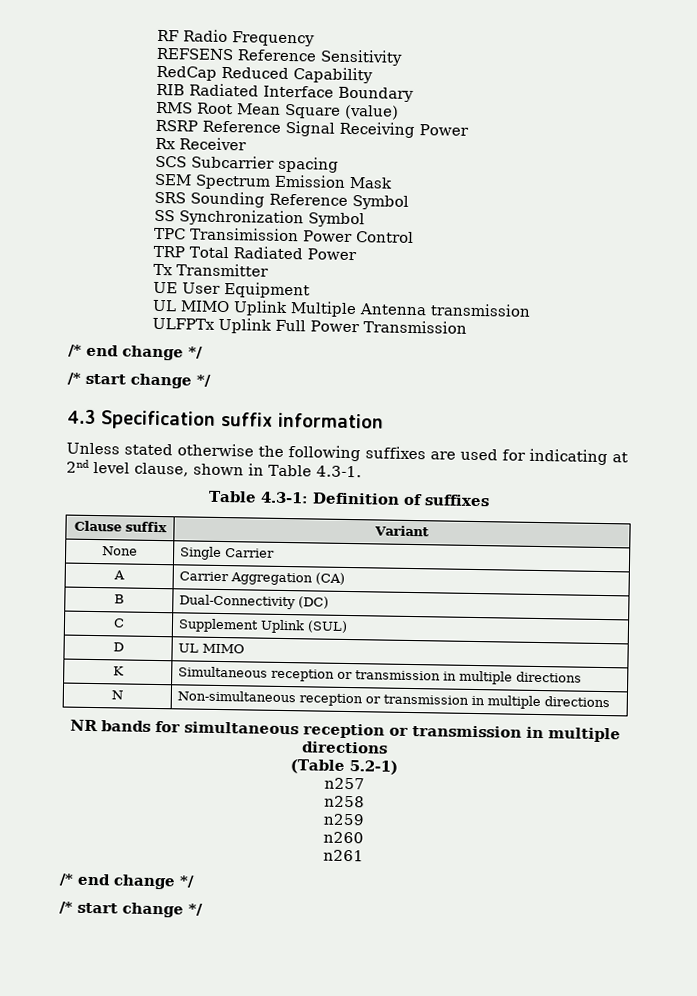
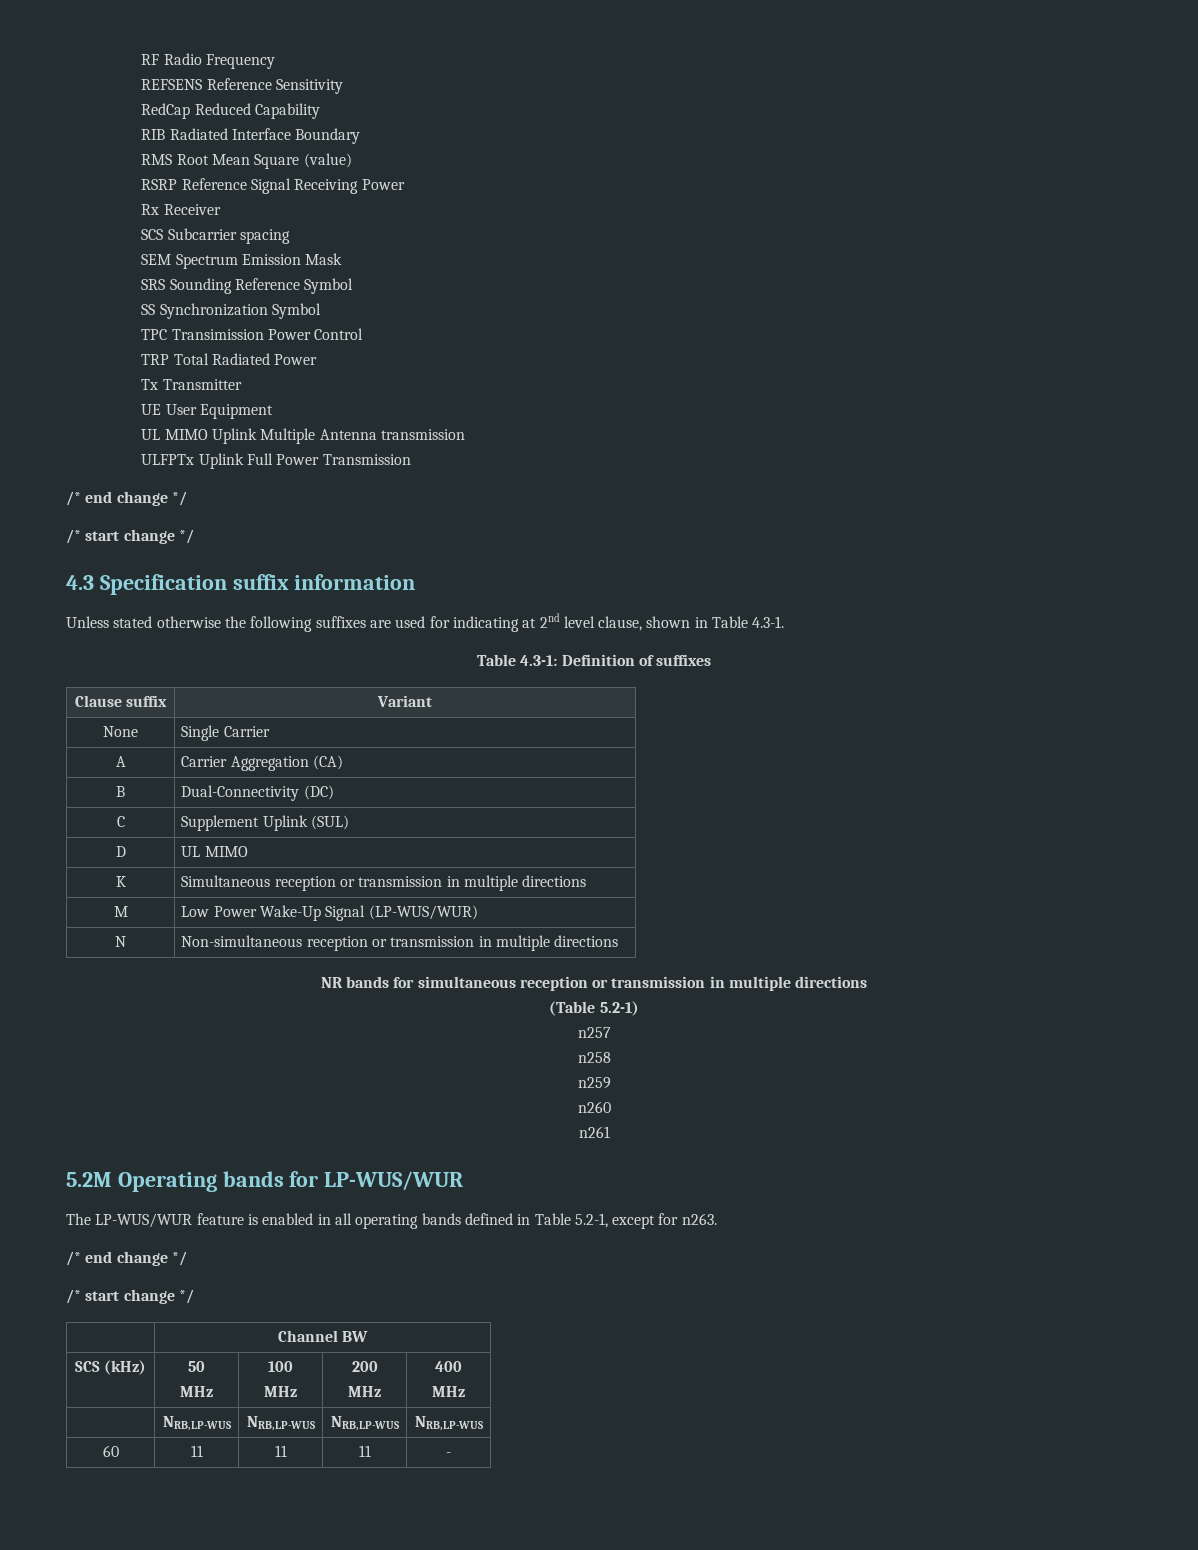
(582, 677) none -> [113,906,128,917] [181,905,478,921] // M | Low Power Wake-Up Signal (LP-WUS/WUR)
[59,873,195,890] [59,901,203,918] // /* end change */ // /* start change */ -> [66,1171,464,1192] [66,1213,717,1229] [66,1251,187,1266] [66,1289,194,1304] [277,1330,369,1342] [74,1360,147,1375] [188,1361,205,1372] [180,1386,213,1397] [268,1361,293,1372] [264,1386,297,1397] [351,1361,378,1372] [348,1386,381,1397] [435,1361,462,1372] [432,1386,465,1397] [162,1416,232,1431] [246,1416,316,1431] [330,1416,400,1431] [414,1416,484,1431] [102,1445,119,1457] [190,1445,203,1457] [274,1445,287,1457] [358,1445,371,1457] [446,1452,451,1457] // 5.2M Operating bands for LP-WUS/WUR // The LP-WUS/WUR feature is enabled in all operating bands defined in Table 5.2-1, except for n263. // /* end change */ // /* start change */ // | Channel BW // SCS (kHz) | 50 // MHz | 100 // MHz | 200 // MHz | 400 // MHz // | NRB,LP-WUS | NRB,LP-WUS | NRB,LP-WUS | NRB,LP-WUS // 60 | 11 | 11 | 11 | -

